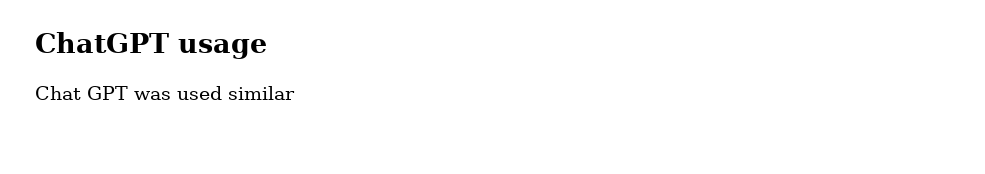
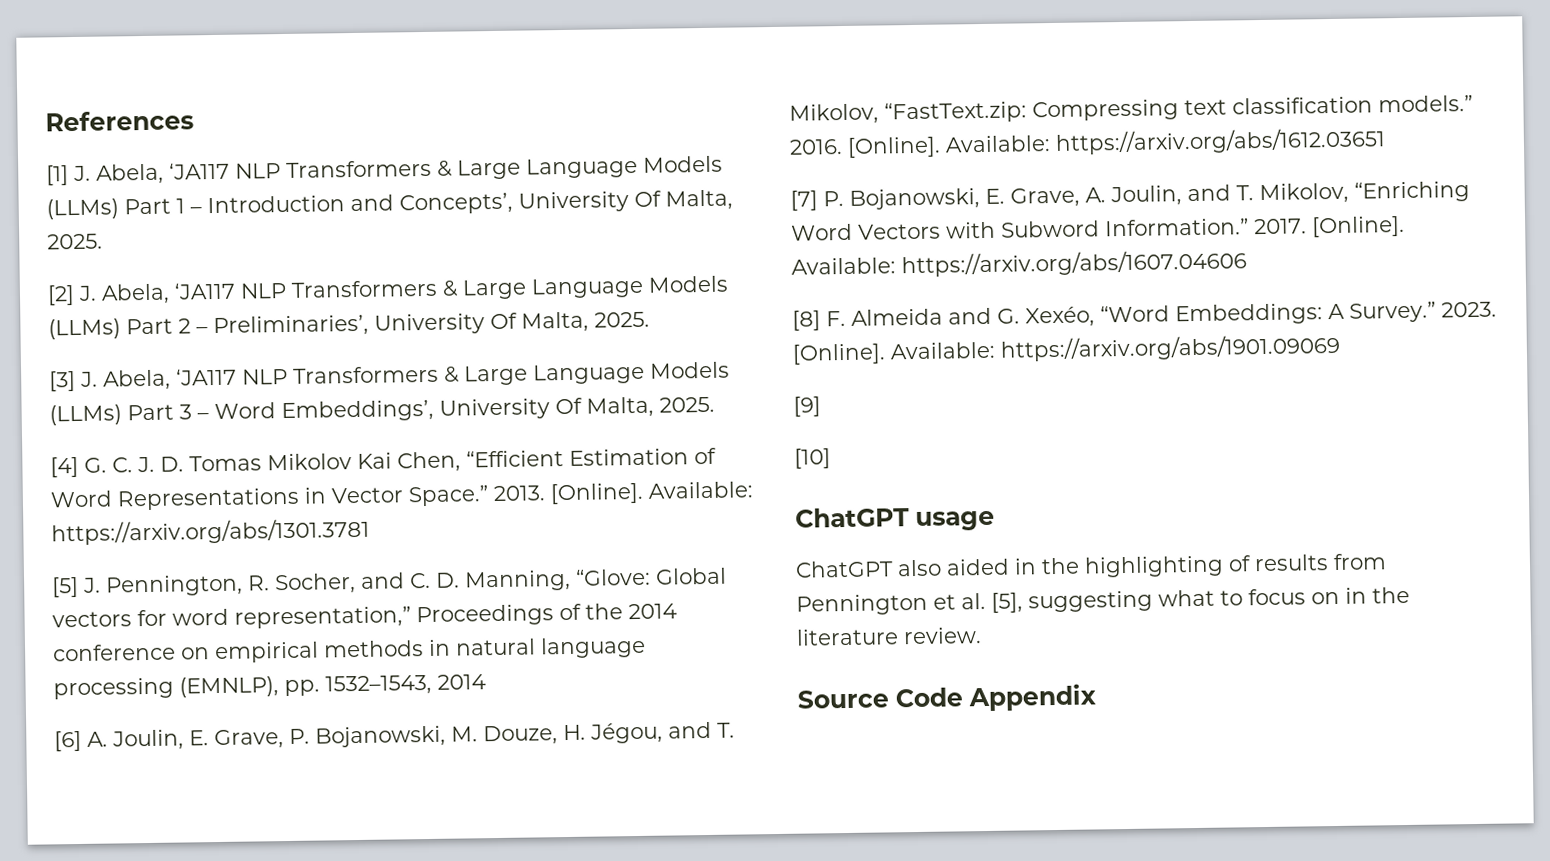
[35,32,267,59] [35,86,295,100] ChatGPT usage // Chat GPT was used similar -> [45,110,194,132] [46,155,723,186] [46,189,733,220] [47,233,103,250] [47,275,729,306] [48,311,650,340] [49,361,730,392] [49,396,715,426] [50,447,717,478] [50,481,753,511] [51,517,370,546] [52,567,727,598] [52,603,677,629] [53,636,646,664] [53,674,486,700] [54,721,735,752] [789,94,1473,125] [789,127,1386,158] [790,181,1470,211] [791,215,1405,241] [791,249,1247,278] [792,301,1497,331] [792,333,1341,365] [793,396,821,417] [794,448,831,469] [795,507,995,532] [795,553,1387,578] [796,586,1410,616] [796,627,982,646] [797,683,1097,712] References // [1] J. Abela, ‘JA117 NLP Transformers & Large Language Models (LLMs) Part 1 – Introduction and Concepts’, University Of Malta, 2025. // [2] J. Abela, ‘JA117 NLP Transformers & Large Language Models (LLMs) Part 2 – Preliminaries’, University Of Malta, 2025. // [3] J. Abela, ‘JA117 NLP Transformers & Large Language Models (LLMs) Part 3 – Word Embeddings’, University Of Malta, 2025. // [4] G. C. J. D. Tomas Mikolov Kai Chen, “Efficient Estimation of Word Representations in Vector Space.” 2013. [Online]. Available: https://arxiv.org/abs/1301.3781 // [5] J. Pennington, R. Socher, and C. D. Manning, “Glove: Global vectors for word representation,” Proceedings of the 2014 conference on empirical methods in natural language processing (EMNLP), pp. 1532–1543, 2014 // [6] A. Joulin, E. Grave, P. Bojanowski, M. Douze, H. Jégou, and T. Mikolov, “FastText.zip: Compressing text classification models.” 2016. [Online]. Available: https://arxiv.org/abs/1612.03651 // [7] P. Bojanowski, E. Grave, A. Joulin, and T. Mikolov, “Enriching Word Vectors with Subword Information.” 2017. [Online]. Available: https://arxiv.org/abs/1607.04606 // [8] F. Almeida and G. Xexéo, “Word Embeddings: A Survey.” 2023. [Online]. Available: https://arxiv.org/abs/1901.09069 // [9] // [10] // ChatGPT usage // ChatGPT also aided in the highlighting of results from Pennington et al. [5], suggesting what to focus on in the literature review. // Source Code Appendix

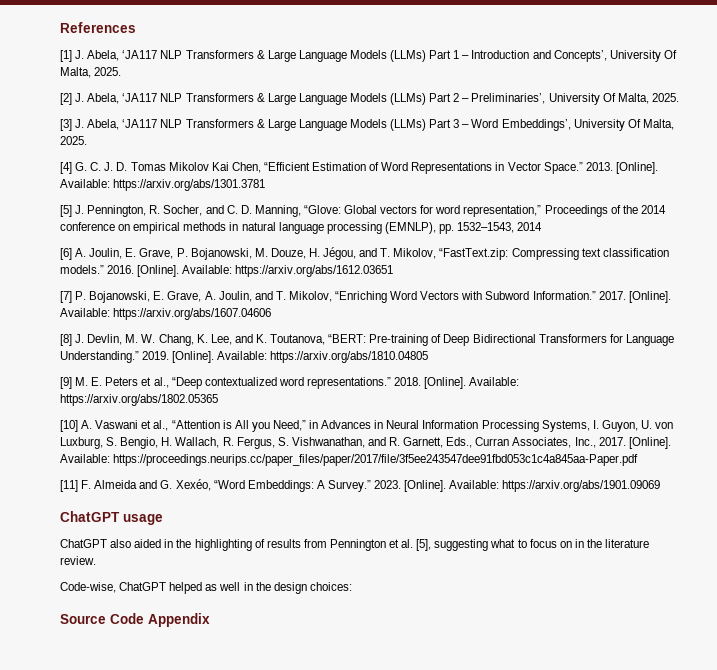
(821, 320) none -> [75,334,674,346] [60,351,429,363] [60,377,520,389] [60,394,218,406] [60,420,674,432] [60,437,671,449] [60,454,639,466] [60,480,78,492] J. Devlin, M. W. Chang, K. Lee, and K. Toutanova, “BERT: Pre-training of Deep Bidirectional Transformers for Language Understanding.” 2019. [Online]. Available: https://arxiv.org/abs/1810.04805 // [9] M. E. Peters et al., “Deep contextualized word representations.” 2018. [Online]. Available: https://arxiv.org/abs/1802.05365 // [10] A. Vaswani et al., “Attention is All you Need,” in Advances in Neural Information Processing Systems, I. Guyon, U. von Luxburg, S. Bengio, H. Wallach, R. Fergus, S. Vishwanathan, and R. Garnett, Eds., Curran Associates, Inc., 2017. [Online]. Available: https://proceedings.neurips.cc/paper_files/paper/2017/file/3f5ee243547dee91fbd053c1c4a845aa-Paper.pdf // [11]
[793,396,821,417] [794,448,831,469] // [9] // [10] -> (661, 486) none
(982, 636) none -> [60,582,352,594] // Code-wise, ChatGPT helped as well in the design choices:

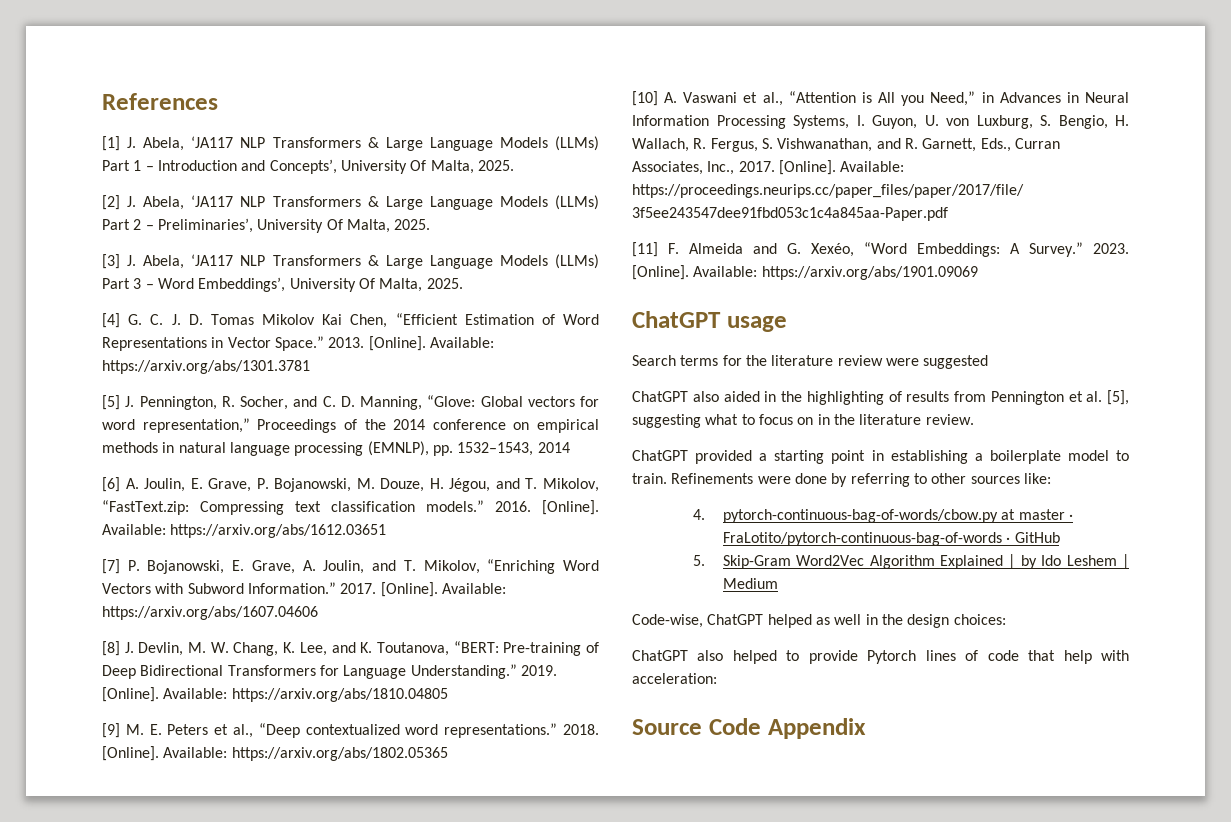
(163, 519) none -> [632,355,989,369] // Search terms for the literature review were suggested
(96, 560) none -> [632,450,1129,464] [632,473,1051,487] [692,509,1073,523] [722,532,1060,546] [692,554,1129,569] [722,578,778,589] // ChatGPT provided a starting point in establishing a boilerplate model to train. Refinements were done by referring to other sources like: // 4. pytorch-continuous-bag-of-words/cbow.py at master · FraLotito/pytorch-continuous-bag-of-words · GitHub // 5. Skip-Gram Word2Vec Algorithm Explained | by Ido Leshem | Medium
(352, 586) none -> [632,650,1129,664] [632,673,717,684] // ChatGPT also helped to provide Pytorch lines of code that help with acceleration:

